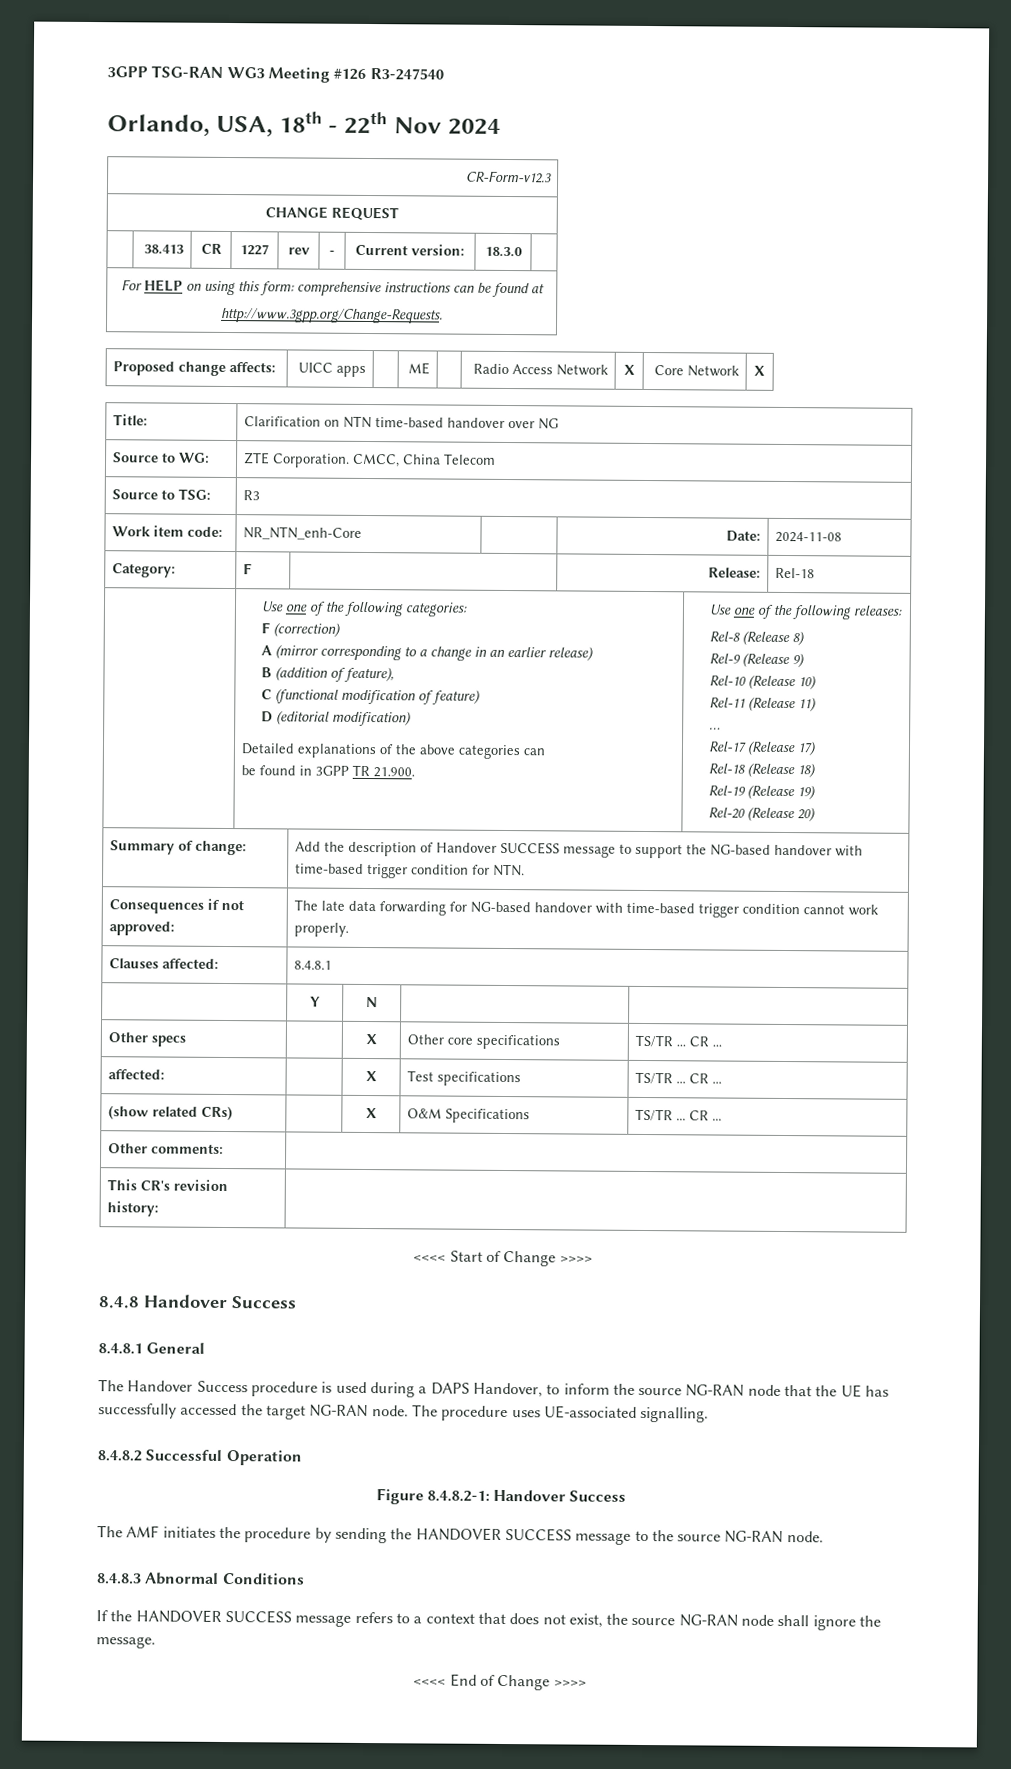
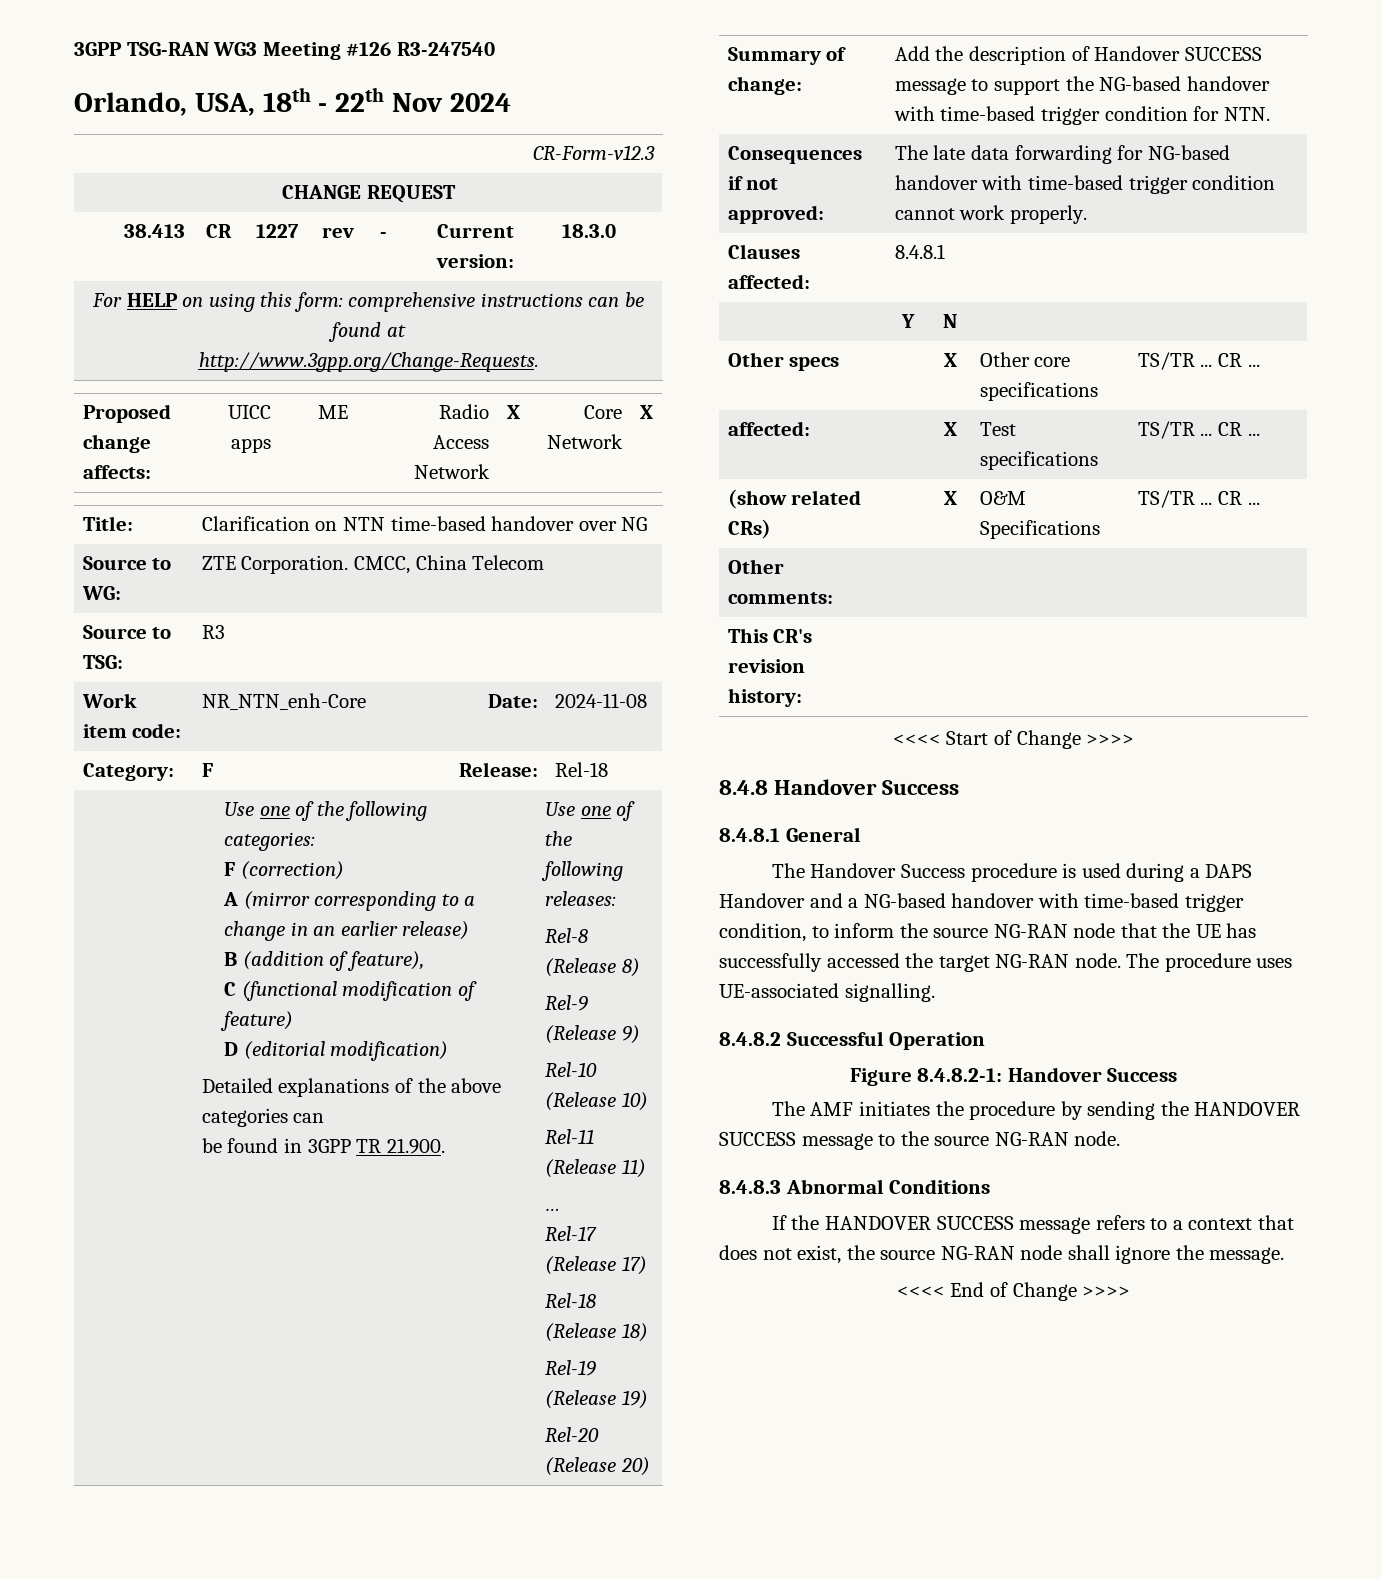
[472,1382,543,1398] Handover, -> [719,893,1244,912] [719,923,806,942] Handover and a NG-based handover with time-based trigger condition,

